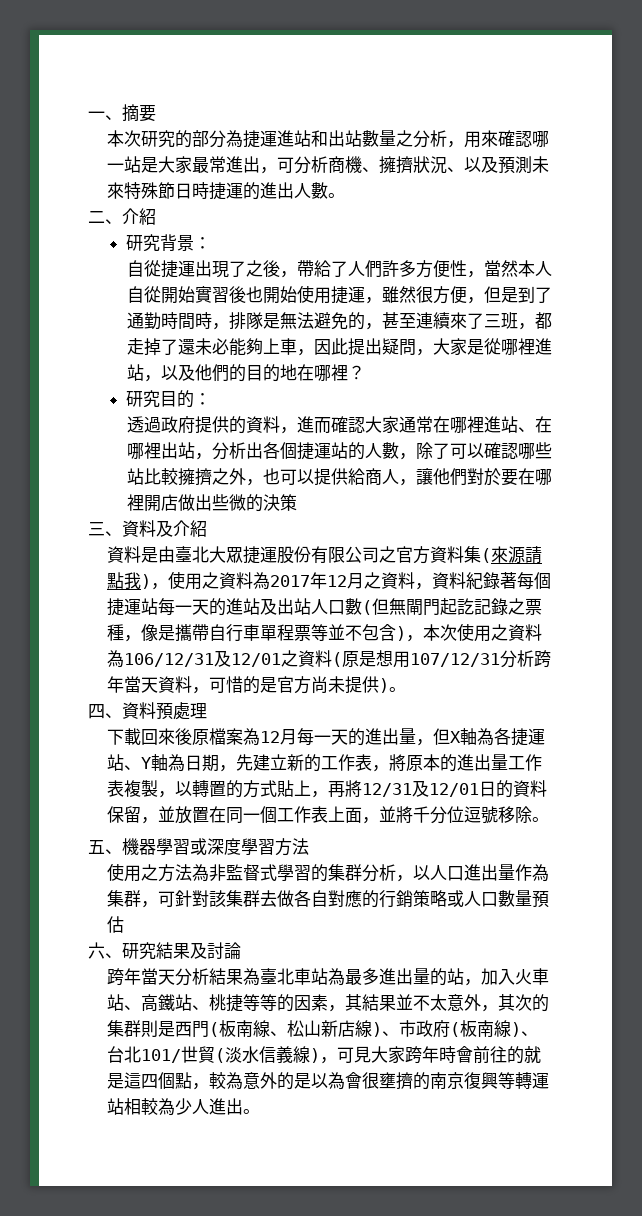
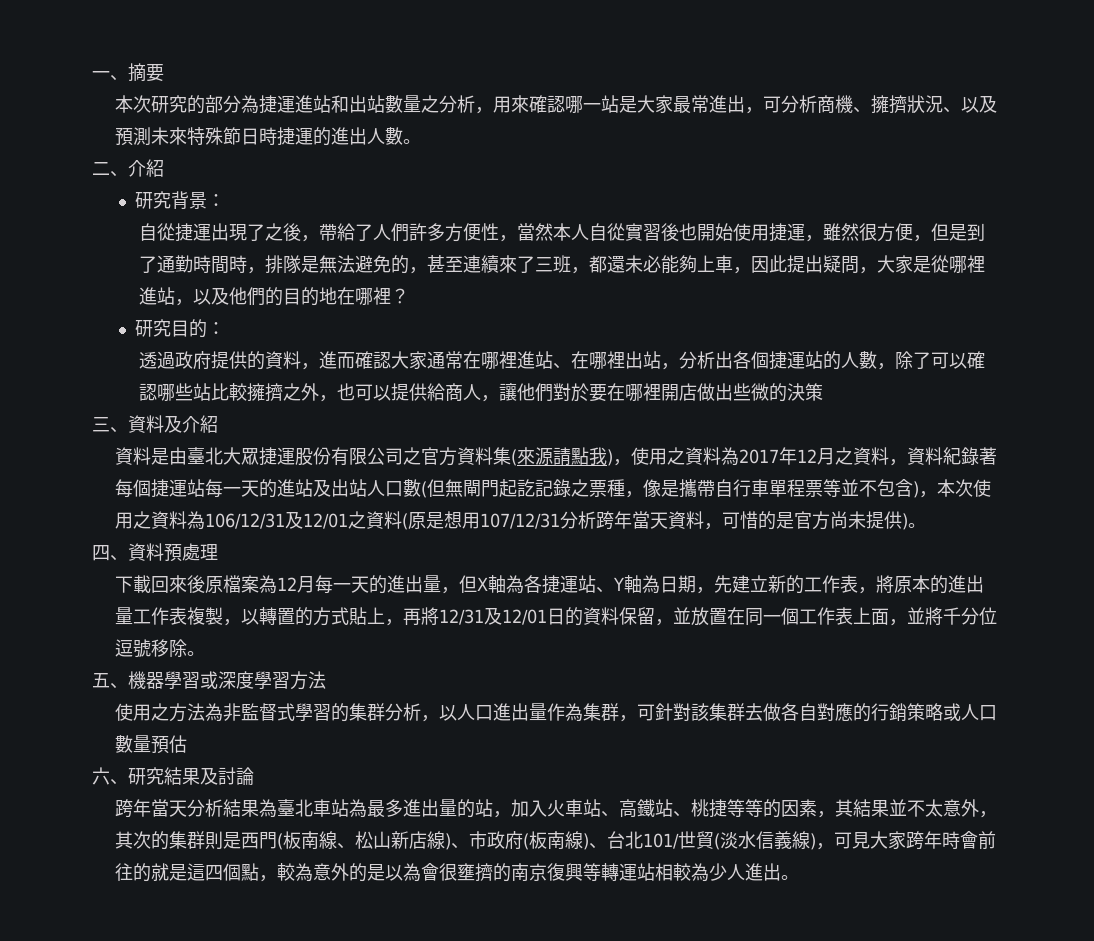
[160,286,195,304] 開始 -> (625, 232) none
[126,338,178,356] 走掉了 -> (607, 264) none

